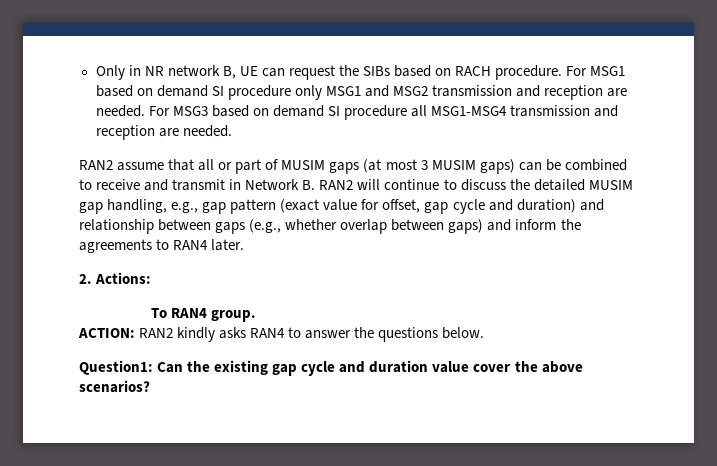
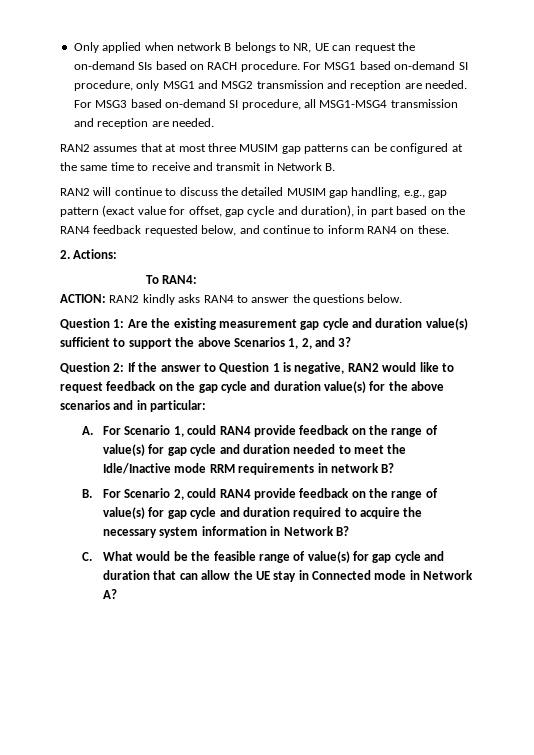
[128,65,236,79] in NR network B, -> [102,42,312,53] applied when network B belongs to NR,
[362,66,390,76] SIBs -> [73,61,153,70] on-demand SIs
[136,85,291,100] on demand SI procedure -> [394,61,468,70] [73,80,133,91] on-demand SI procedure,
[252,105,407,120] on demand SI procedure -> [164,99,301,110] on-demand SI procedure,
[117,159,627,174] assume that all or part of MUSIM gaps (at most 3 MUSIM gaps) can be combined -> [93,143,463,154] [60,162,134,171] assumes that at most three MUSIM gap patterns can be configured at the same time
(316, 185) none -> (336, 167) //
[516,199,604,213] [79,219,581,234] [79,239,245,253] duration) and relationship between gaps (e.g., whether overlap between gaps) and inform the agreements to RAN4 later. -> [301,205,465,217] [60,225,449,236] duration), in part based on the RAN4 feedback requested below, and continue to inform RAN4 on these.
[171,308,257,322] RAN4 group. -> [162,275,198,284] RAN4:
[79,360,184,375] Question1: Can -> [60,318,148,330] Question 1: Are
[272,360,583,376] [79,380,150,393] gap cycle and duration value cover the above scenarios? -> [218,318,468,330] [60,337,352,349] [60,362,454,374] [60,381,445,393] [60,400,207,412] [81,425,438,437] [102,444,407,456] [102,463,395,475] [81,488,438,500] [102,507,423,519] [102,526,349,538] [81,551,445,563] [102,570,474,582] [102,589,117,599] measurement gap cycle and duration value(s) sufficient to support the above Scenarios 1, 2, and 3? // Question 2: If the answer to Question 1 is negative, RAN2 would like to request feedback on the gap cycle and duration value(s) for the above scenarios and in particular: // A. For Scenario 1, could RAN4 provide feedback on the range of value(s) for gap cycle and duration needed to meet the Idle/Inactive mode RRM requirements in network B? // B. For Scenario 2, could RAN4 provide feedback on the range of value(s) for gap cycle and duration required to acquire the necessary system information in Network B? // C. What would be the feasible range of value(s) for gap cycle and duration that can allow the UE stay in Connected mode in Network A?

